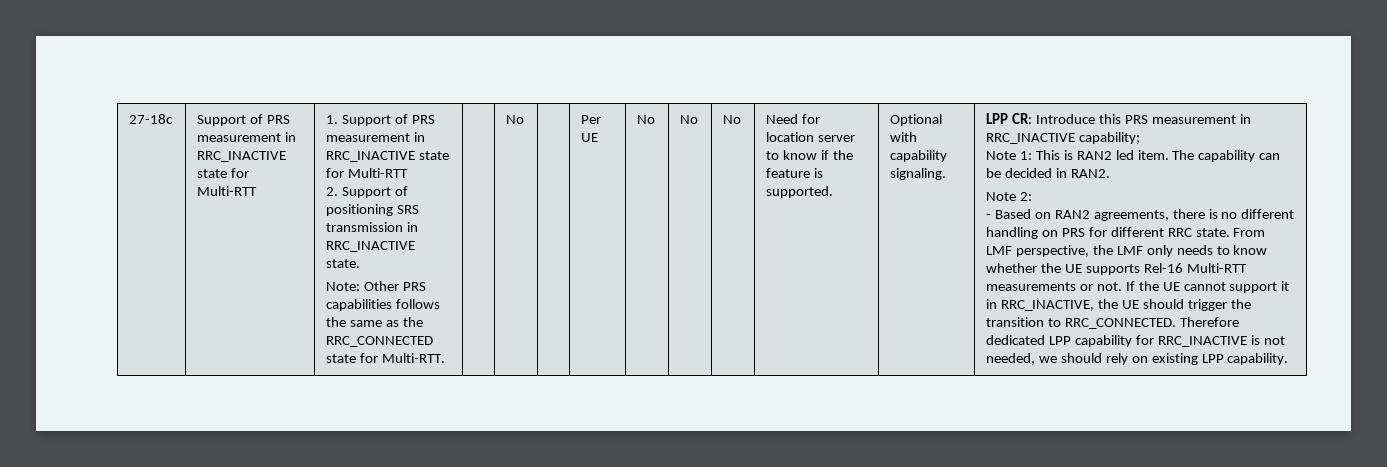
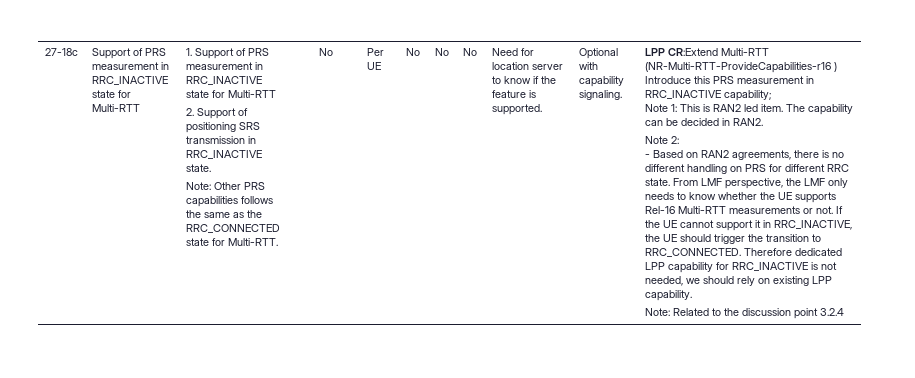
[1011,113,1032,124] CR: -> [667,48,769,56] [644,62,837,73] CR:Extend Multi-RTT (NR-Multi-RTT-ProvideCapabilities-r16 )
(1289, 359) none -> [644,308,844,319] // Note: Related to the discussion point 3.2.4

